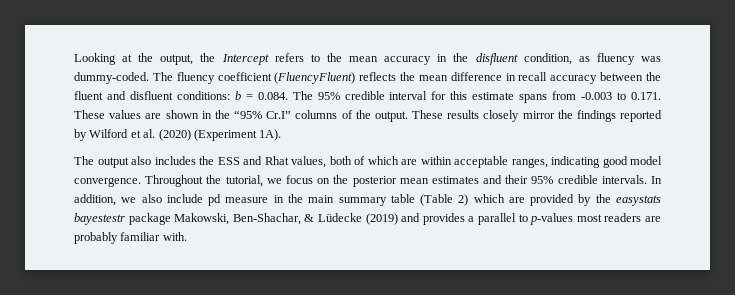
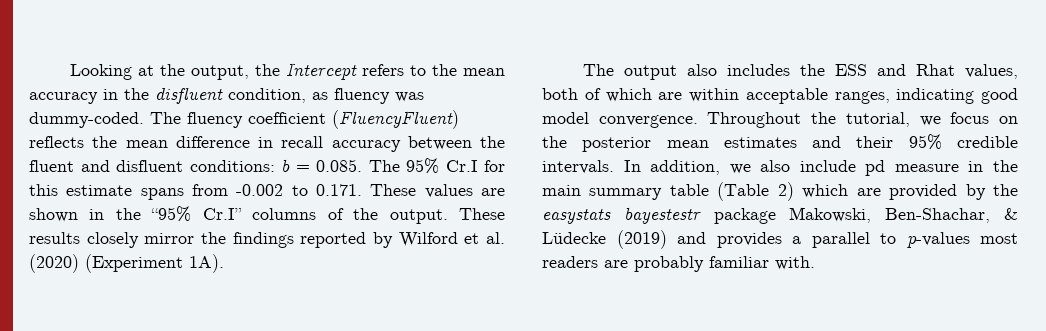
[257,92,288,100] 0.084. -> [316,159,362,172] 0.085.
[344,91,428,100] credible interval -> [445,160,478,172] Cr.I
[581,92,613,100] -0.003 -> [236,184,284,196] -0.002

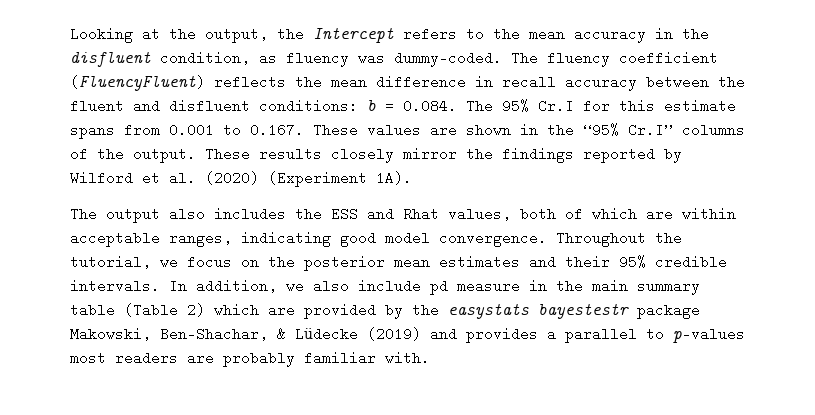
[316,159,362,172] 0.085. -> [403,99,457,113] 0.084.
[236,184,362,196] -0.002 to 0.171. -> [169,123,304,137] 0.001 to 0.167.

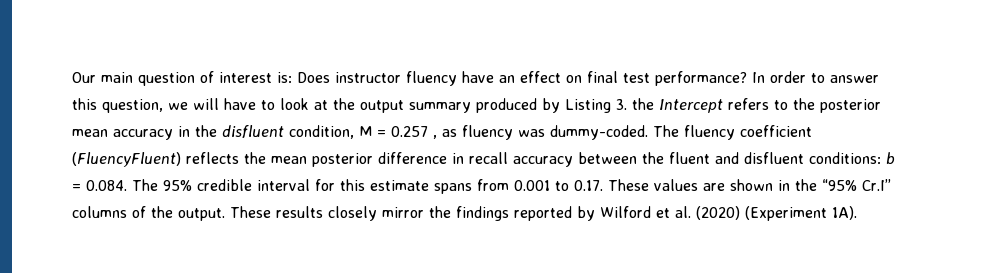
[70,27,268,43] Looking at the output, -> [72,71,879,86] [72,98,627,113] Our main question of interest is: Does instructor fluency have an effect on final test performance? In order to answer this question, we will have to look at the output summary produced by Listing 3.
(520, 34) none -> [820,99,881,113] posterior
(250, 58) none -> [359,126,437,139] M = 0.257 ,
(367, 82) none -> [312,153,373,167] posterior
[538,99,574,113] Cr.I -> [197,179,310,191] credible interval
[250,123,304,137] 0.167. -> [574,180,603,191] 0.17.
[70,207,736,223] [70,231,682,247] [70,255,727,271] [70,279,700,295] [70,303,700,319] [70,327,745,343] [70,351,430,367] // The output also includes the ESS and Rhat values, both of which are within acceptable ranges, indicating good model convergence. Throughout the tutorial, we focus on the posterior mean estimates and their 95% credible intervals. In addition, we also include pd measure in the main summary table (Table 2) which are provided by the easystats bayestestr package Makowski, Ben-Shachar, & Lüdecke (2019) and provides a parallel to p-values most readers are probably familiar with. -> (857, 213) none

